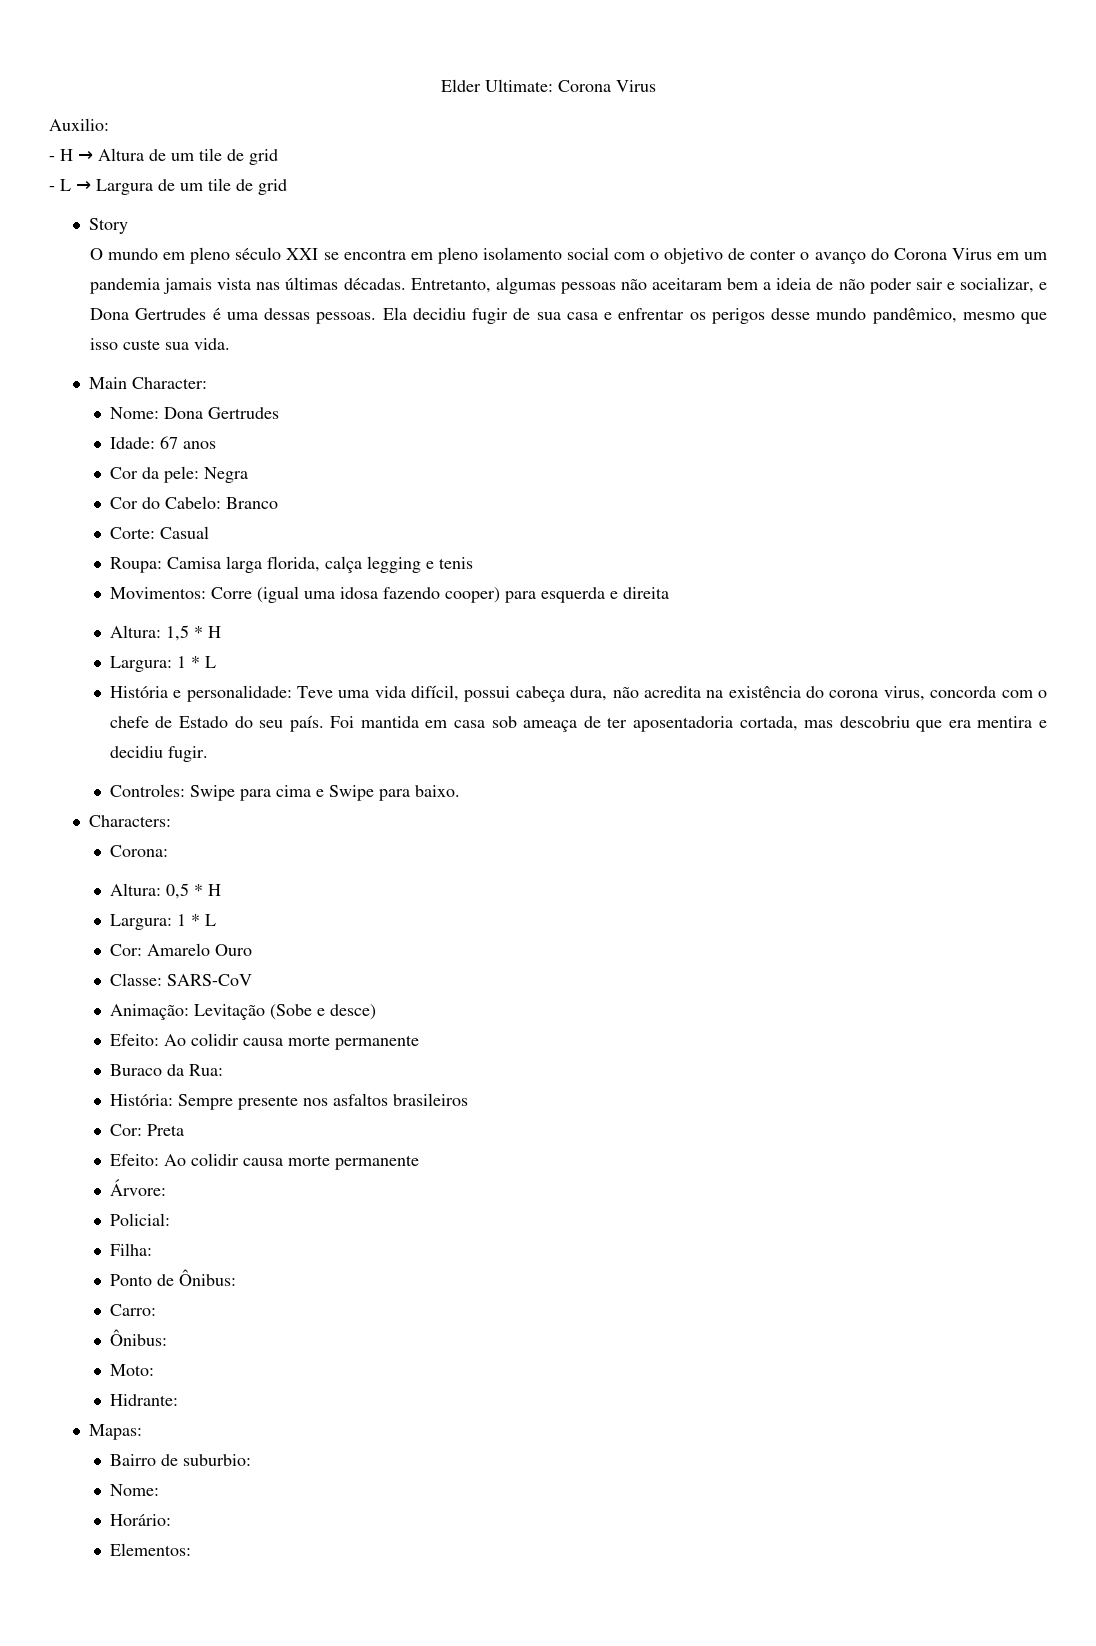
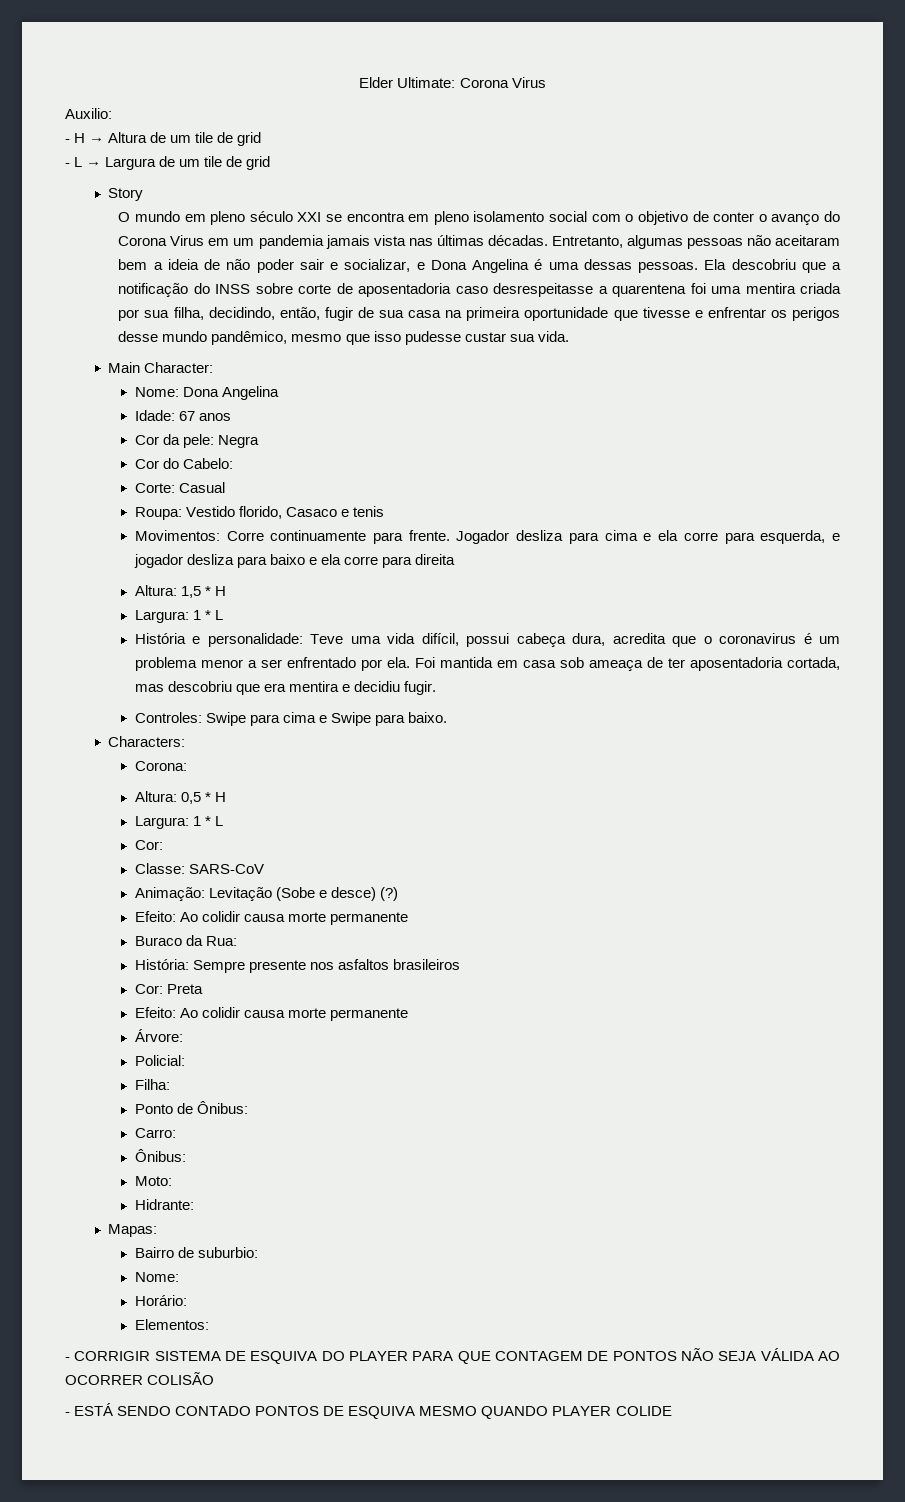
[135,308,207,320] Gertrudes -> [472,259,530,273] Angelina
[412,308,598,324] decidiu fugir de sua casa -> [731,259,841,273] [118,283,842,297] [118,307,690,321] descobriu que a notificação do INSS sobre corte de aposentadoria caso desrespeitasse a quarentena foi uma mentira criada por sua filha, decidindo, então, fugir de sua casa na primeira oportunidade que tivesse
[122,339,160,350] custe -> [404,331,506,345] pudesse custar
[207,407,279,419] Gertrudes -> [221,386,279,400] Angelina
[225,497,278,509] Branco -> (233, 463) none
[166,556,421,573] Camisa larga florida, calça legging -> [185,506,337,519] Vestido florido, Casaco
[256,586,618,603] (igual uma idosa fazendo cooper) para esquerda e -> [270,530,841,544] [133,554,413,568] continuamente para frente. Jogador desliza para cima e ela corre para esquerda, e jogador desliza para baixo e ela corre para
[612,686,1047,701] [109,715,324,732] não acredita na existência do corona virus, concorda com o chefe de Estado do seu país. -> [612,633,841,647] [134,657,410,671] acredita que o coronavirus é um problema menor a ser enfrentado por ela.
[146,943,252,956] Amarelo Ouro -> (163, 845) none
(376, 1012) none -> [380,887,399,901] (?)
(191, 1549) none -> [65,1348,841,1364] [65,1372,215,1385] [65,1403,672,1419] // - CORRIGIR SISTEMA DE ESQUIVA DO PLAYER PARA QUE CONTAGEM DE PONTOS NÃO SEJA VÁLIDA AO OCORRER COLISÃO // - ESTÁ SENDO CONTADO PONTOS DE ESQUIVA MESMO QUANDO PLAYER COLIDE

